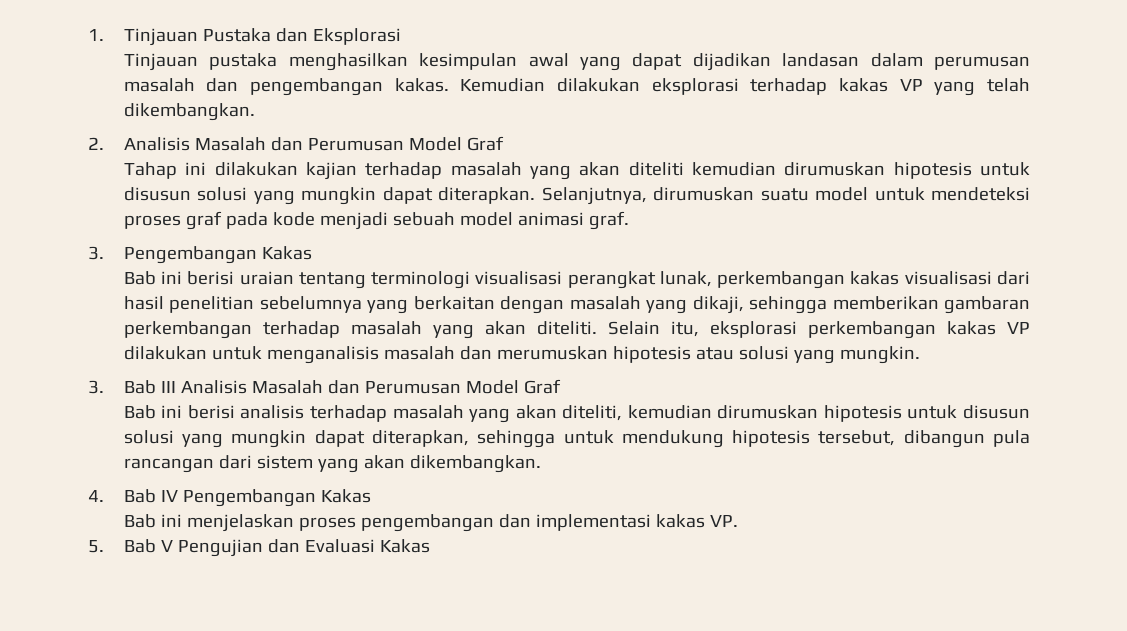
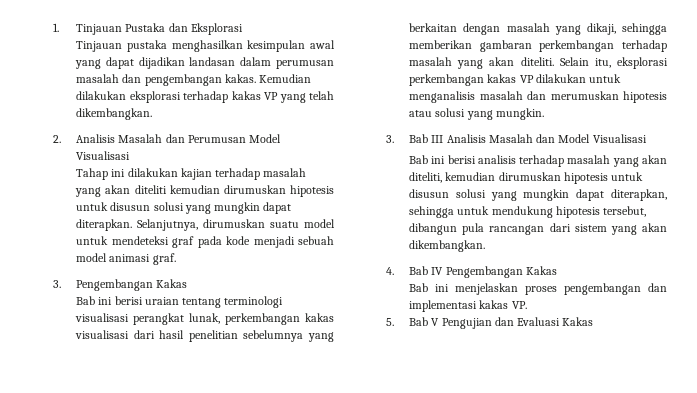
[466,136,504,151] Graf -> [76,151,131,160] Visualisasi
[123,215,181,229] proses -> (169, 240) none
[364,379,561,394] Perumusan Model Graf -> [558,134,647,143] Model Visualisasi

